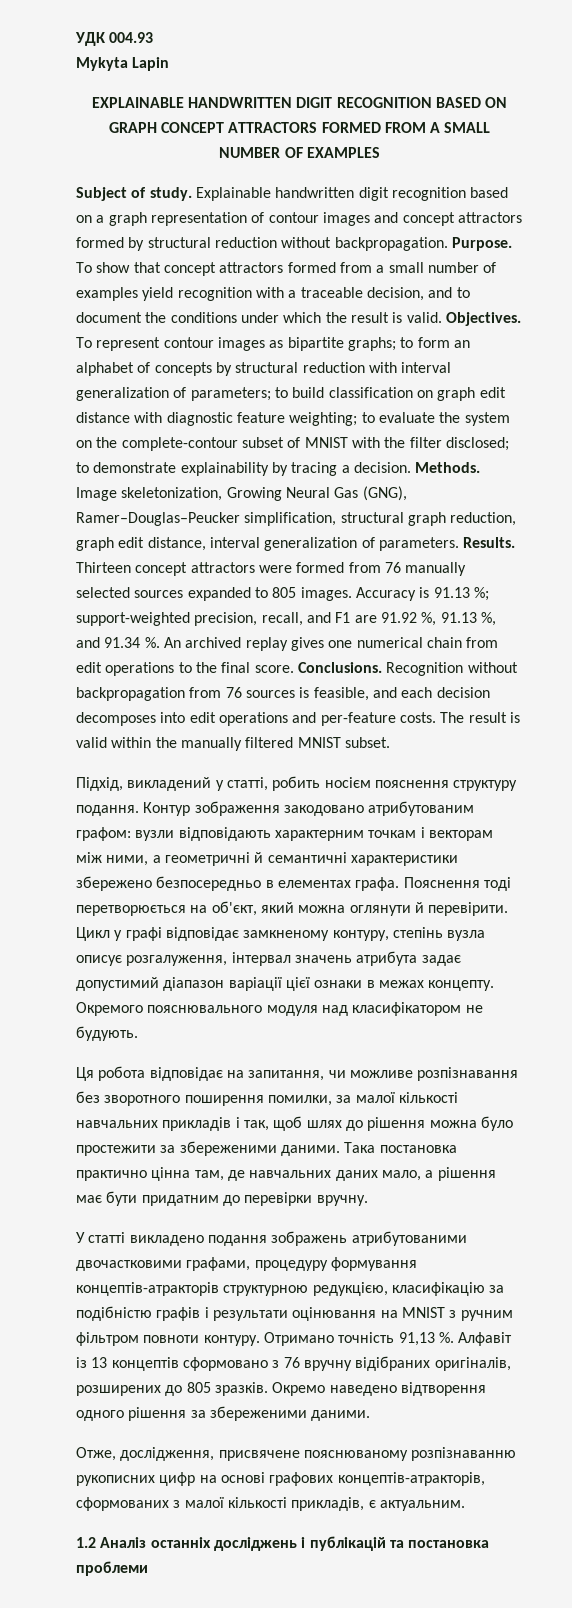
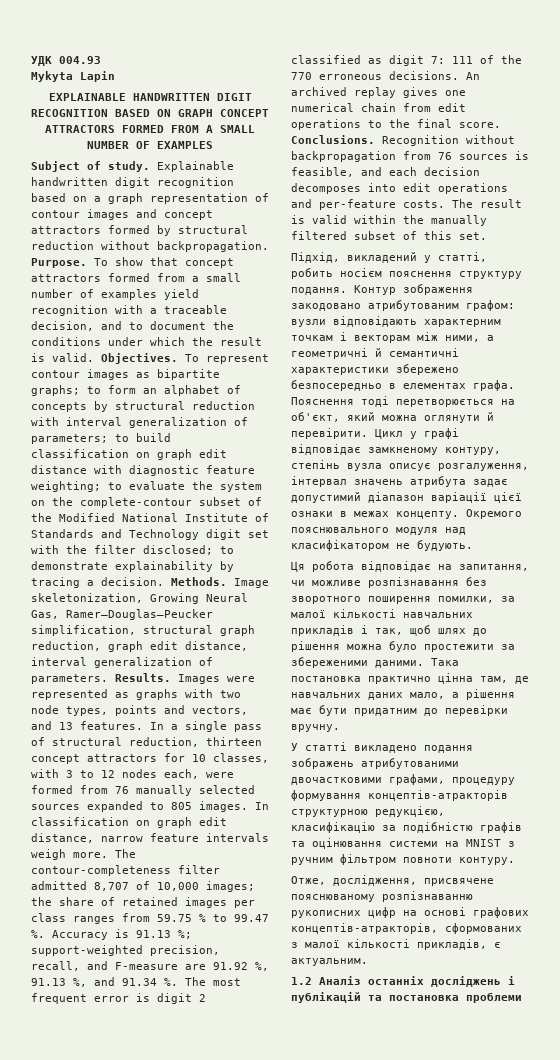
[304,437,348,448] MNIST -> [31,513,269,522] [31,529,269,540] the Modified National Institute of Standards and Technology digit set
[334,486,407,501] Gas (GNG), -> [31,610,59,619] Gas,
[76,562,255,576] Thirteen concept attractors -> [178,674,255,684] [31,689,241,700] [31,705,248,716] [31,721,262,732] [31,737,262,747] [31,753,269,764] [31,769,199,779] Images were represented as graphs with two node types, points and vectors, and 13 features. In a single pass of structural reduction, thirteen concept attractors for 10 classes, with 3 to 12 nodes each,
(352, 594) none -> [255,802,269,810] [31,817,227,828] [31,833,269,843] [31,849,136,860] [31,865,220,876] [31,881,255,892] [31,897,255,908] [31,913,269,924] [31,930,45,938] In classification on graph edit distance, narrow feature intervals weigh more. The contour-completeness filter admitted 8,707 of 10,000 images; the share of retained images per class ranges from 59.75 % to 99.47 %.
[335,612,351,623] F1 -> [115,962,178,970] F-measure
(160, 642) none -> [185,977,241,986] [31,993,206,1004] [291,55,522,66] [291,71,459,80] The most frequent error is digit 2 classified as digit 7: 111 of the 770 erroneous decisions.
[297,737,390,748] MNIST subset. -> [354,231,487,240] subset of this set.
[204,1307,377,1321] і результати оцінювання -> [291,838,438,849] та оцінювання системи
[263,1332,513,1346] [76,1356,511,1371] [76,1382,486,1396] [76,1406,371,1421] Отримано точність 91,13 %. Алфавіт із 13 концептів сформовано з 76 вручну відібраних оригіналів, розширених до 805 зразків. Окремо наведено відтворення одного рішення за збереженими даними. -> (515, 861) none

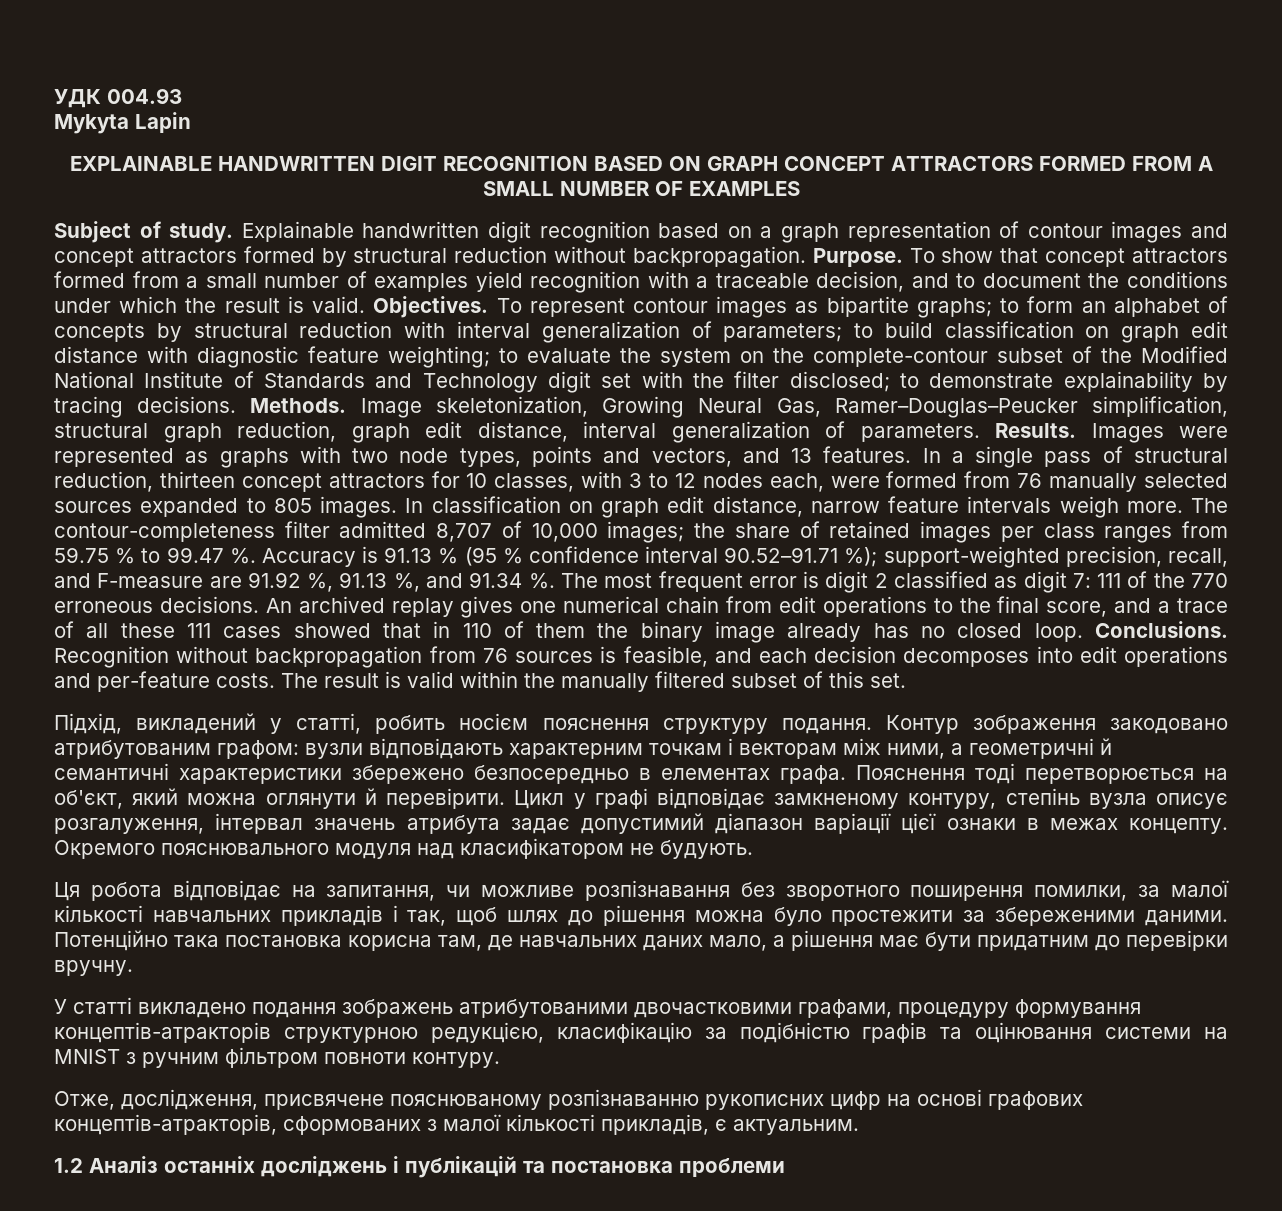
[87,577,164,586] a decision. -> [137,396,237,413] decisions.
[178,930,192,939] %; -> [438,546,878,567] % (95 % confidence interval 90.52–91.71 %);
[459,122,501,128] score. -> [1046,598,1229,617] [54,621,1083,643] score, and a trace of all these 111 cases showed that in 110 of them the binary image already has no closed loop.
[431,658,459,666] [291,673,473,684] Така постановка практично цінна -> [54,930,432,951] Потенційно така постановка корисна

